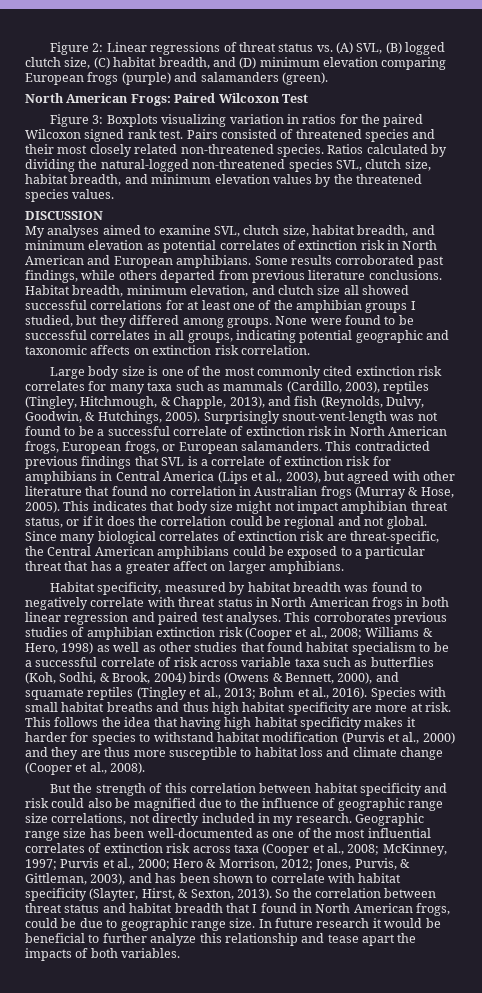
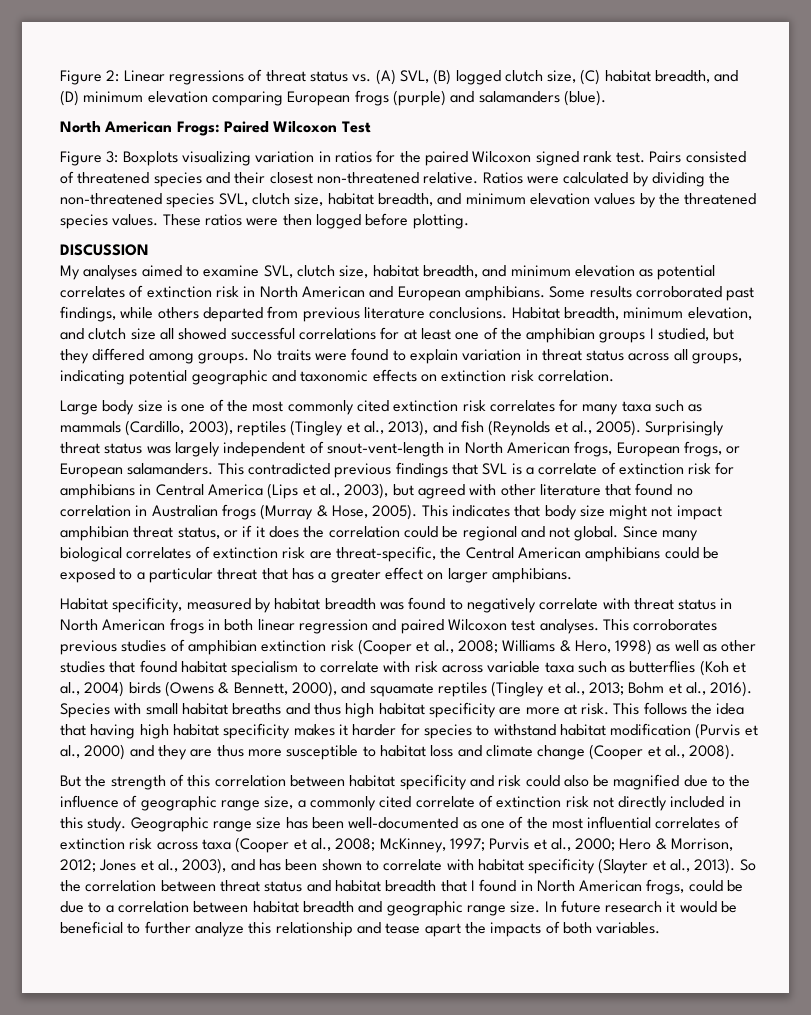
[281,72,328,85] (green). -> [563,90,606,106] (blue).
[57,144,364,157] most closely related non-threatened species. Ratios -> [269,172,559,184] closest non-threatened relative. Ratios were
[100,159,189,172] natural-logged -> (731, 178) none
(115, 194) none -> [162,213,469,229] These ratios were then logged before plotting.
[226,316,308,328] groups. None -> [197,349,311,364] groups. No traits
[398,315,414,325] [25,330,166,340] be successful correlates in -> [409,349,670,364] explain variation in threat status across
[90,345,131,355] affects -> [372,369,417,382] effects
[25,396,424,409] [25,411,438,424] [25,426,332,436] (Tingley, Hitchmough, & Chapple, 2013), and fish (Reynolds, Dulvy, Goodwin, & Hutchings, 2005). Surprisingly snout-vent-length was not found to be a successful correlate of extinction risk -> [290,420,725,436] [60,441,444,457] (Tingley et al., 2013), and fish (Reynolds et al., 2005). Surprisingly threat status was largely independent of snout-vent-length
[172,561,208,571] affect -> [384,567,423,580] effect
(199, 618) none -> [447,619,507,631] Wilcoxon
[433,642,449,652] [25,657,172,667] be a successful correlate of -> [319,661,411,673] correlate with
[25,672,151,684] (Koh, Sodhi, & Brook, -> [699,660,747,676] [60,682,80,695] (Koh et al.,
[25,813,127,825] size correlations, -> [264,795,589,811] size, a commonly cited correlate of extinction risk
[273,813,352,826] my research. -> [60,817,127,832] this study.
[315,858,411,871] [25,873,87,885] Jones, Purvis, & Gittleman, -> [99,859,178,872] Jones et al.,
[89,888,234,901] (Slayter, Hirst, & Sexton, -> [598,858,691,874] (Slayter et al.,
(118, 923) none -> [105,901,383,913] a correlation between habitat breadth and

